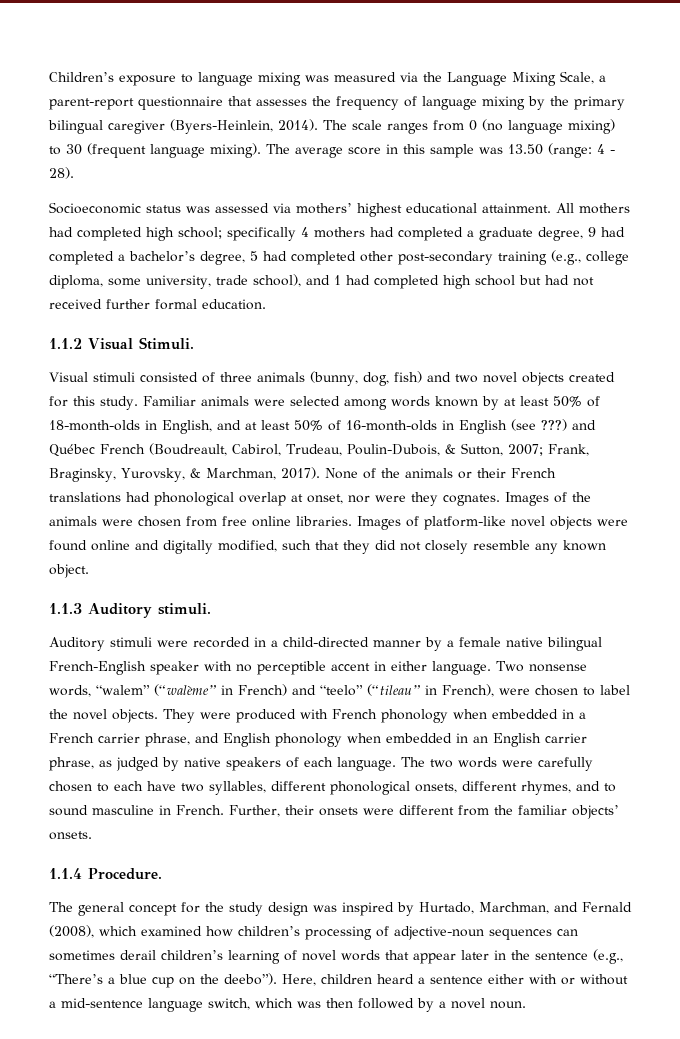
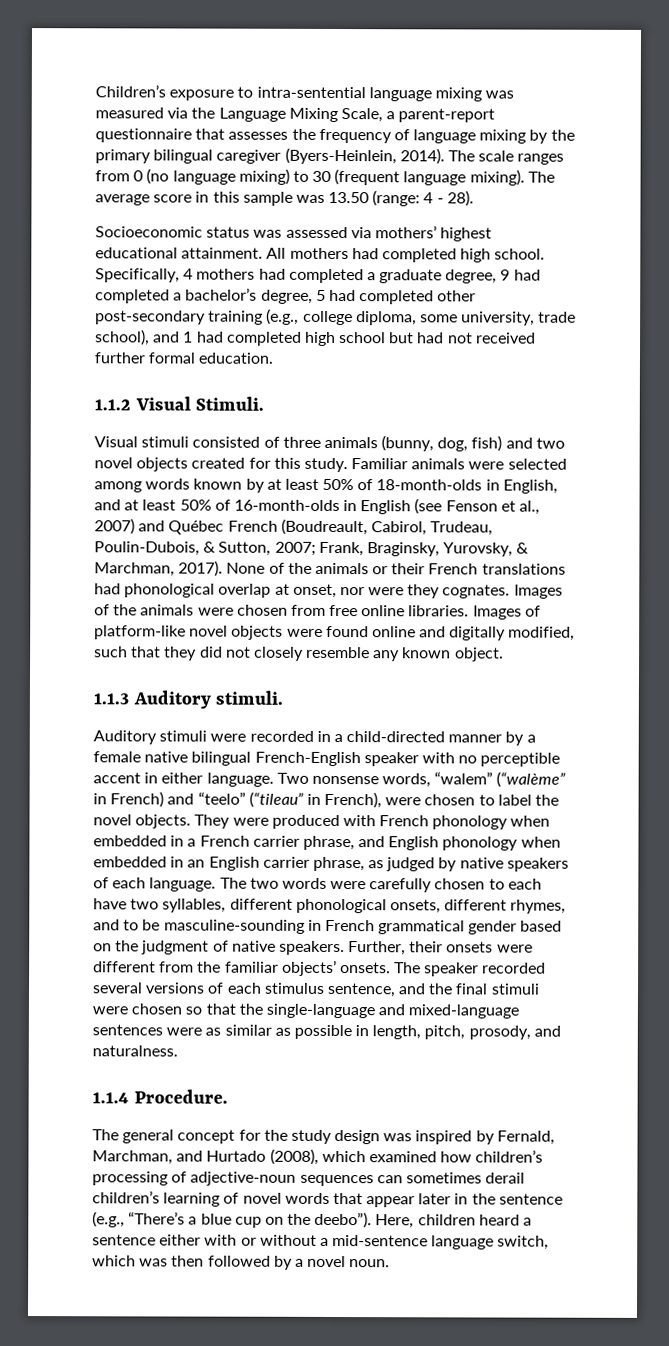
(193, 78) none -> [256,86,366,99] intra-sentential
[178,227,296,241] school; specifically -> [494,248,546,260] [95,268,180,283] school. Specifically,
[541,419,567,431] ???) -> [445,500,541,515] [94,518,135,535] Fenson et al., 2007)
[49,805,224,816] sound masculine in French. -> [142,919,563,935] [93,940,345,956] be masculine-sounding in French grammatical gender based on the judgment of native speakers.
(92, 835) none -> [394,962,547,977] [92,982,540,998] [92,1003,520,1019] [92,1024,561,1040] [92,1045,178,1057] The speaker recorded several versions of each stimulus sentence, and the final stimuli were chosen so that the single-language and mixed-language sentences were as similar as possible in length, pitch, prosody, and naturalness.
[419,902,474,914] Hurtado, -> [496,1130,555,1145] Fernald,
[582,902,632,912] Fernald -> [206,1150,267,1162] Hurtado

